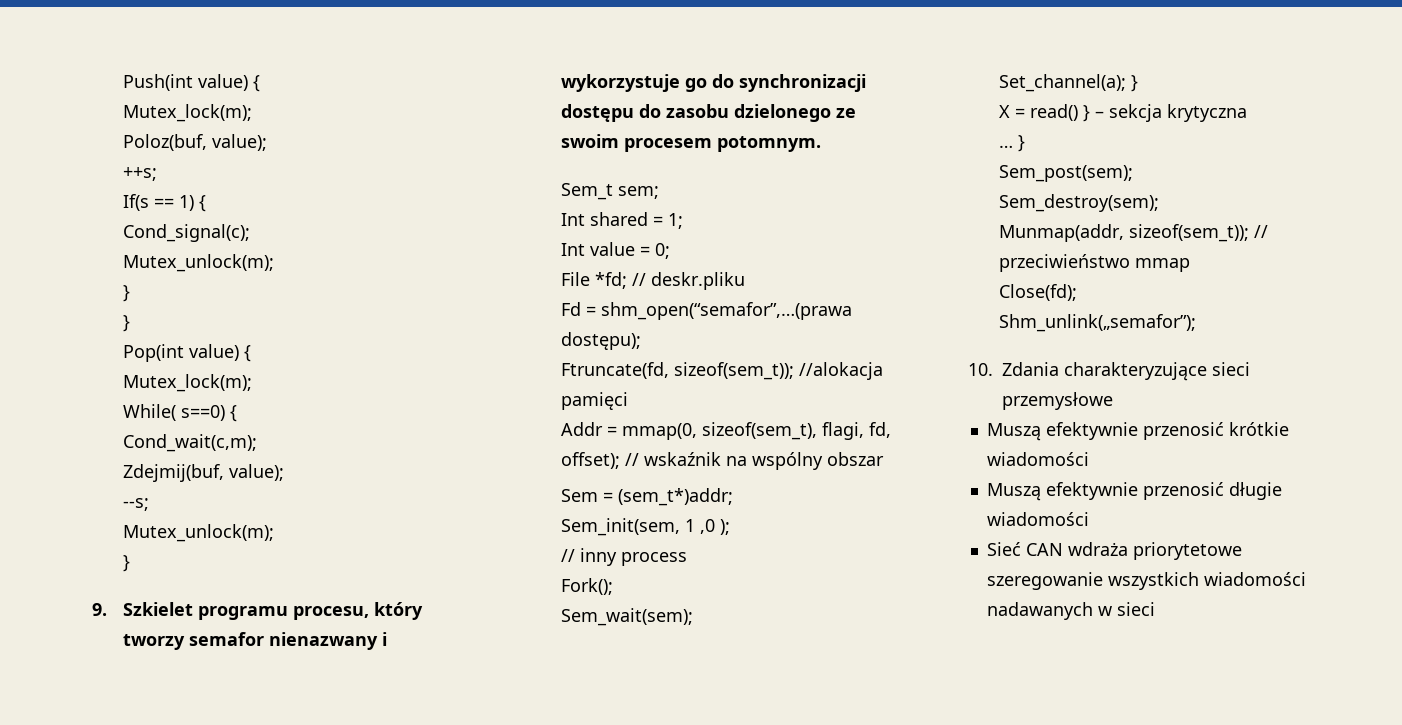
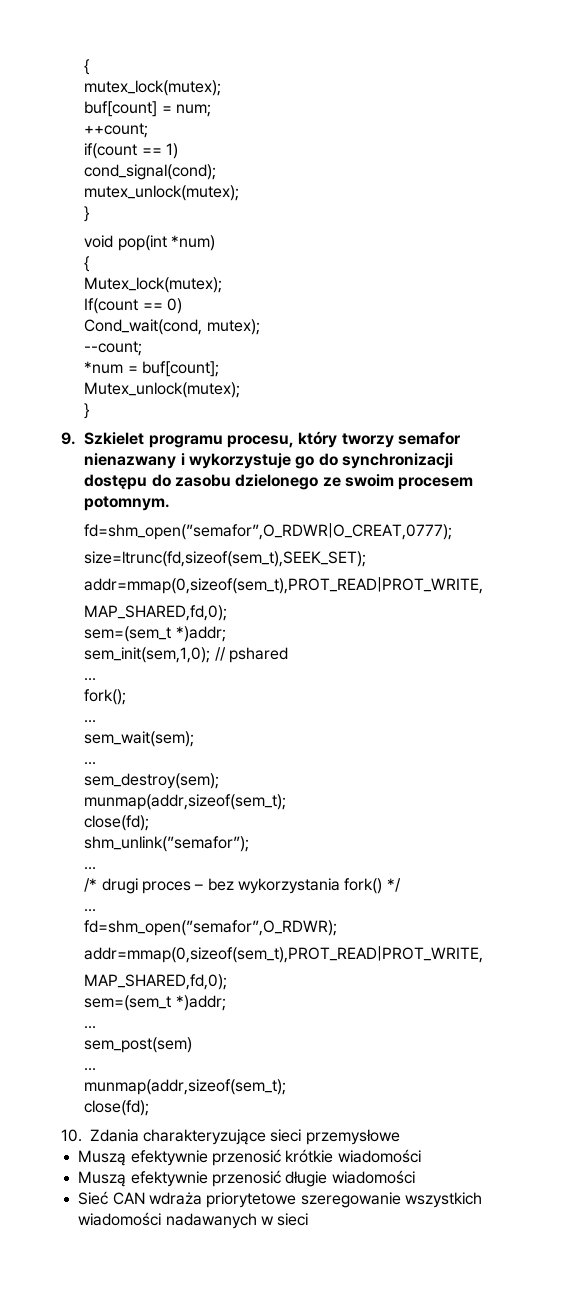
[123,74,261,92] [123,104,253,122] [123,134,268,151] [123,167,158,181] [123,194,207,212] [123,224,251,242] [123,254,275,272] [123,285,131,302] [123,315,131,332] [123,344,252,362] [123,374,253,392] [123,404,238,422] [123,434,258,452] [123,464,285,482] [123,498,150,511] [123,524,275,542] Push(int value) { // Mutex_lock(m); // Poloz(buf, value); // ++s; // If(s == 1) { // Cond_signal(c); // Mutex_unlock(m); // } // } // Pop(int value) { // Mutex_lock(m); // While( s==0) { // Cond_wait(c,m); // Zdejmij(buf, value); // --s; // Mutex_unlock(m); -> [84,59,91,75] [84,80,222,96] [84,101,212,117] [84,123,149,138] [84,143,179,159] [84,164,217,180] [84,185,240,201] [84,206,90,222] [84,235,216,251] [84,256,91,272] [84,277,223,293] [84,298,183,314] [84,319,260,335] [84,341,143,356] [84,361,220,377] [84,382,241,398] { // mutex_lock(mutex); // buf[count] = num; // ++count; // if(count == 1) // cond_signal(cond); // mutex_unlock(mutex); // } // void pop(int *num) // { // Mutex_lock(mutex); // If(count == 0) // Cond_wait(cond, mutex); // --count; // *num = buf[count]; // Mutex_unlock(mutex);
[561,183,660,200] [561,212,684,229] [561,242,671,259] [561,272,746,290] [561,302,853,320] [561,332,642,350] [561,362,884,380] [561,392,629,410] [561,422,892,440] [561,452,885,470] [561,488,734,506] [561,518,731,536] [561,548,688,566] [561,578,614,595] [561,608,694,626] [999,74,1139,92] [999,104,1248,122] [999,135,1026,152] [999,165,1134,182] [999,194,1160,212] [999,224,1269,242] [999,254,1191,272] [999,284,1078,301] [999,314,1197,332] Sem_t sem; // Int shared = 1; // Int value = 0; // File *fd; // deskr.pliku // Fd = shm_open(“semafor”,…(prawa dostępu); // Ftruncate(fd, sizeof(sem_t)); //alokacja pamięci // Addr = mmap(0, sizeof(sem_t), flagi, fd, offset); // wskaźnik na wspólny obszar // Sem = (sem_t*)addr; // Sem_init(sem, 1 ,0 ); // // inny process // Fork(); // Sem_wait(sem); // Set_channel(a); } // X = read() } – sekcja krytyczna // … } // Sem_post(sem); // Sem_destroy(sem); // Munmap(addr, sizeof(sem_t)); // przeciwieństwo mmap // Close(fd); // Shm_unlink(„semafor”); -> [84,523,453,540] [84,551,367,567] [84,577,484,594] [84,605,228,621] [84,626,226,642] [84,647,289,663] [84,678,97,681] [84,689,127,705] [84,720,97,723] [84,731,195,747] [84,762,97,765] [84,773,220,789] [84,794,287,810] [84,815,150,831] [84,836,250,852] [84,867,97,870] [84,878,401,894] [84,909,97,912] [84,920,338,936] [84,946,484,963] [84,974,228,990] [84,995,226,1011] [84,1026,97,1029] [84,1037,193,1053] [84,1068,97,1071] [84,1079,287,1095] [84,1100,150,1116] fd=shm_open(”semafor”,O_RDWR|O_CREAT,0777); // size=ltrunc(fd,sizeof(sem_t),SEEK_SET); // addr=mmap(0,sizeof(sem_t),PROT_READ|PROT_WRITE, // MAP_SHARED,fd,0); // sem=(sem_t *)addr; // sem_init(sem,1,0); // pshared // ... // fork(); // ... // sem_wait(sem); // ... // sem_destroy(sem); // munmap(addr,sizeof(sem_t); // close(fd); // shm_unlink(”semafor”); // ... // /* drugi proces – bez wykorzystania fork() */ // ... // fd=shm_open(”semafor”,O_RDWR); // addr=mmap(0,sizeof(sem_t),PROT_READ|PROT_WRITE, // MAP_SHARED,fd,0); // sem=(sem_t *)addr; // ... // sem_post(sem) // ... // munmap(addr,sizeof(sem_t); // close(fd);

